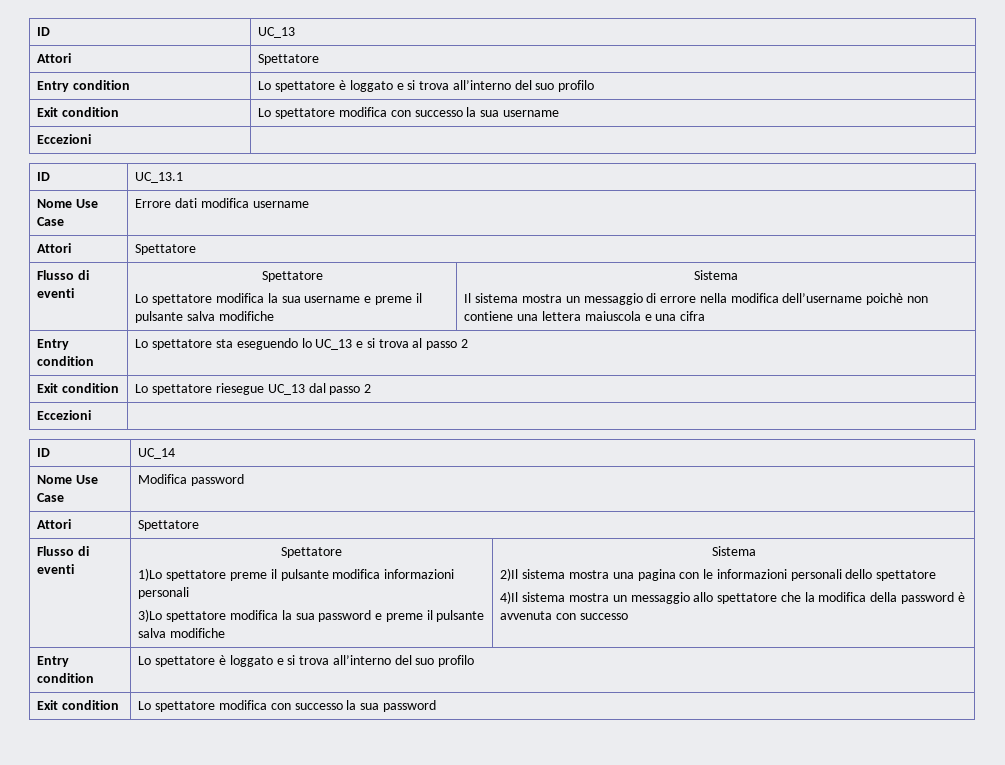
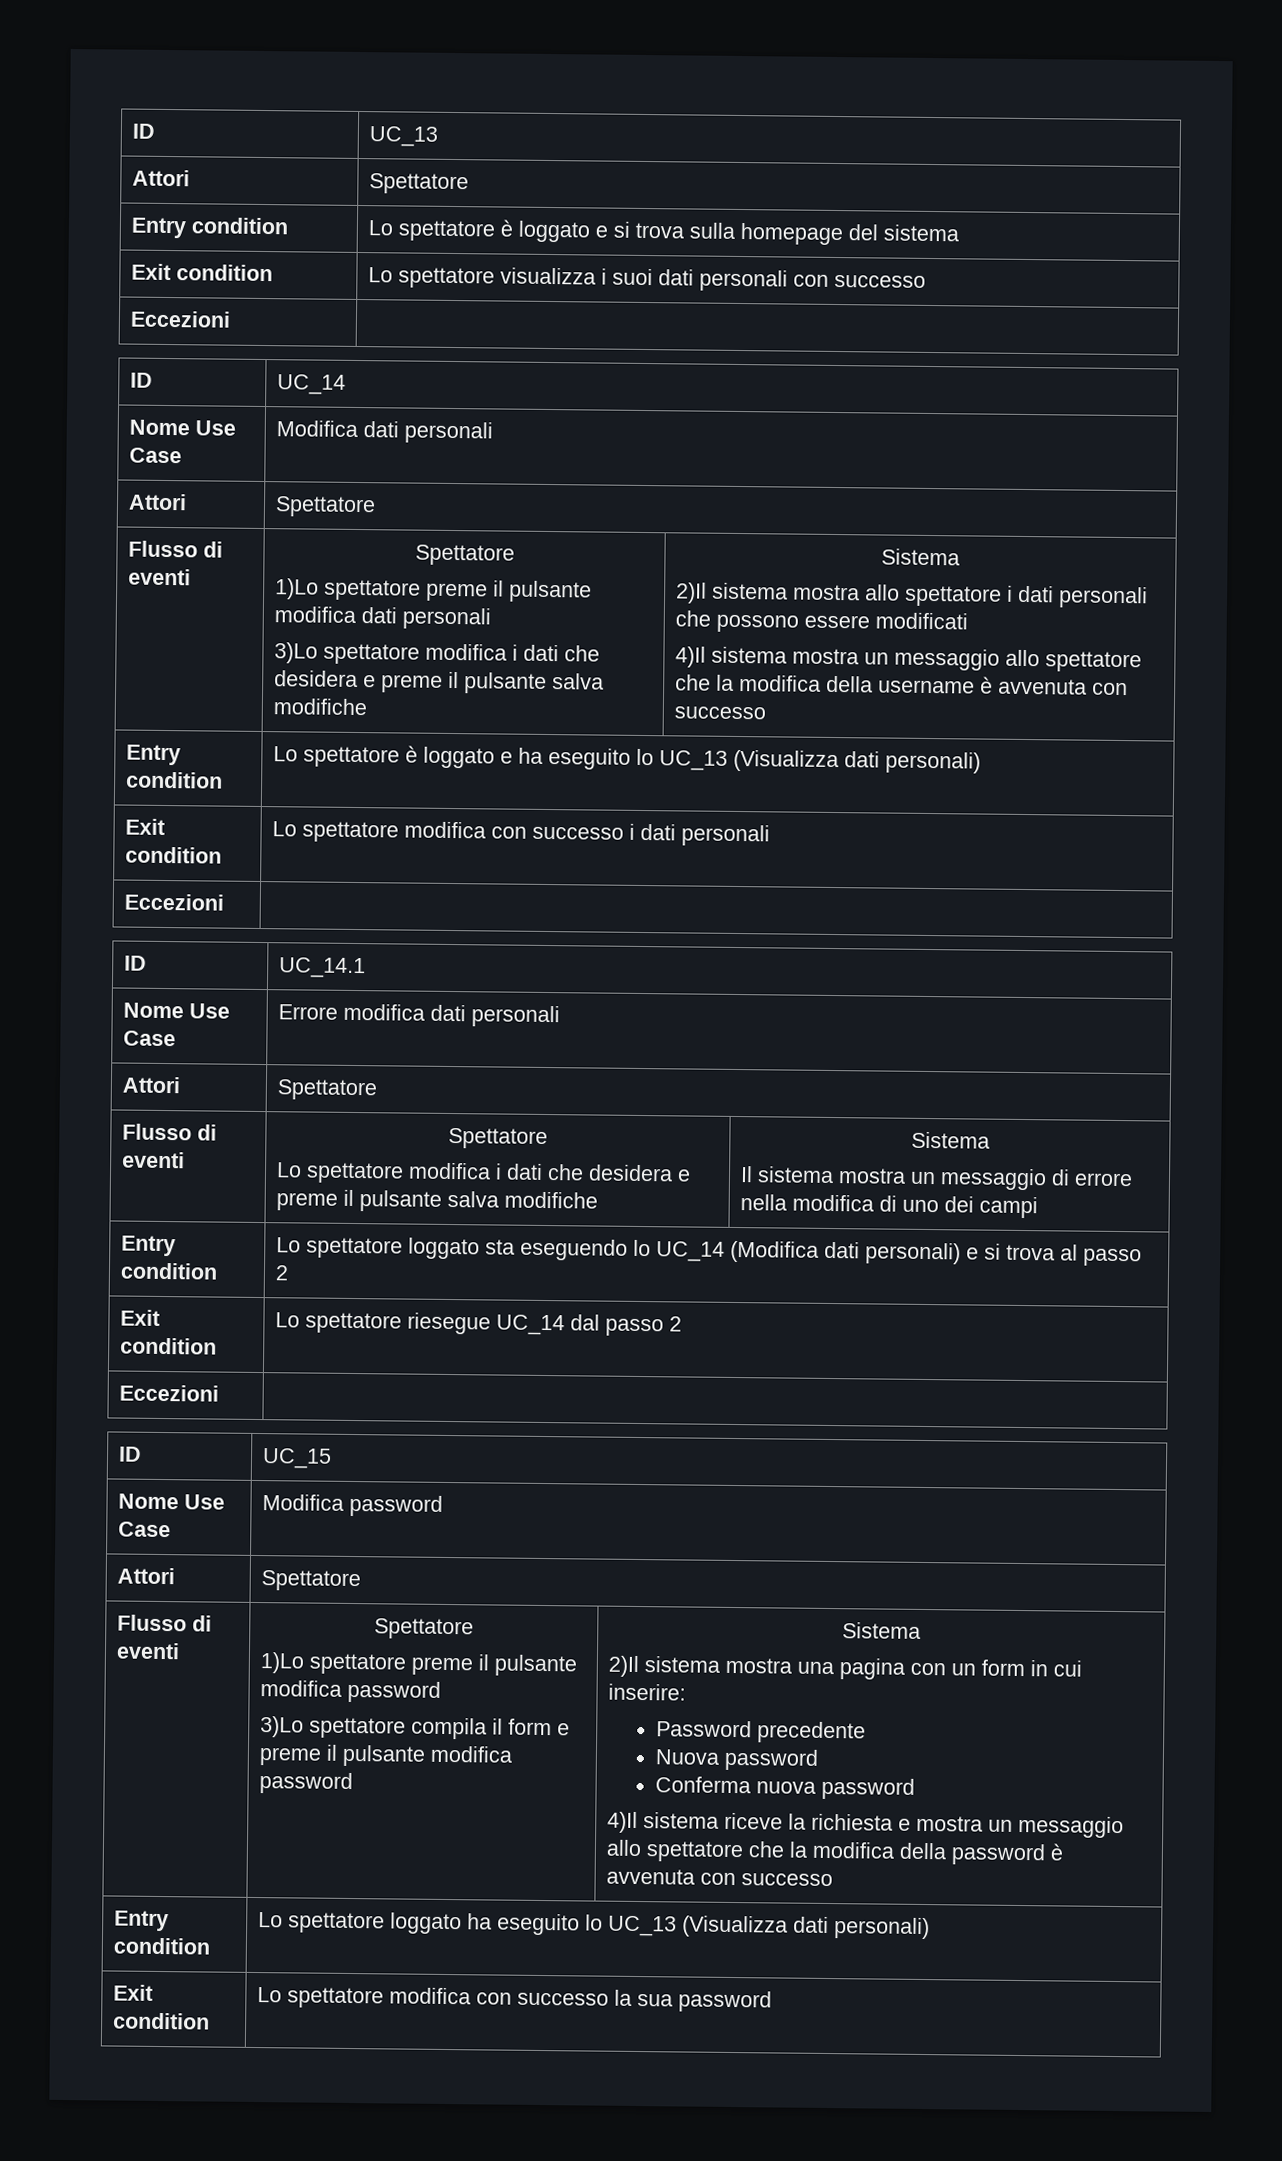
[452,80,595,92] [37,107,120,117] [258,107,559,119] [37,134,92,144] [37,172,51,181] [135,172,184,183] all’interno del suo profilo // Exit condition | Lo spettatore modifica con successo la sua username // Eccezioni | // ID | UC_13.1 -> [689,222,960,246] [131,263,274,282] [368,267,927,292] [130,310,232,328] [130,372,154,388] [277,374,347,395] [129,419,237,436] [129,447,183,464] [276,420,494,444] [128,493,188,511] [275,496,377,518] [128,540,224,558] [128,568,192,586] [414,544,515,566] [275,578,593,603] [274,606,492,630] [274,642,601,665] [274,670,605,694] [273,698,368,716] [881,548,960,566] [675,582,1149,609] [675,610,969,633] [675,646,1143,673] [675,674,1129,696] [674,706,767,720] [126,744,182,766] [126,771,224,789] [273,745,982,774] [125,818,166,836] [125,846,223,864] [272,821,771,847] [124,893,225,911] [124,955,148,971] [279,957,367,979] sulla homepage del sistema // Exit condition | Lo spettatore visualizza i suoi dati personali con successo // Eccezioni | // ID | UC_14 // Nome Use Case | Modifica dati personali // Attori | Spettatore // Flusso di eventi | Spettatore // 1)Lo spettatore preme il pulsante modifica dati personali // 3)Lo spettatore modifica i dati che desidera e preme il pulsante salva modifiche | Sistema // 2)Il sistema mostra allo spettatore i dati personali che possono essere modificati // 4)Il sistema mostra un messaggio allo spettatore che la modifica della username è avvenuta con successo // Entry condition | Lo spettatore è loggato e ha eseguito lo UC_13 (Visualizza dati personali) // Exit condition | Lo spettatore modifica con successo i dati personali // Eccezioni | // ID | UC_14.1
[175,198,309,208] dati modifica username -> [343,1003,561,1028] modifica dati personali
[267,293,361,303] la sua username -> [495,1163,674,1182] i dati che desidera
[782,293,929,305] [464,311,706,321] [37,339,70,350] [37,356,95,366] [135,339,213,350] dell’username poichè non contiene una lettera maiuscola e una cifra // Entry condition | Lo spettatore -> [879,1195,1039,1219] [121,1235,177,1257] [120,1262,219,1280] [276,1237,481,1260] di uno dei campi // Entry condition | Lo spettatore loggato
[315,339,353,350] UC_13 -> [656,1240,962,1265] UC_14 (Modifica dati personali)
[267,384,305,395] UC_13 -> [496,1314,566,1336] UC_14
[138,448,176,459] UC_14 -> [262,1448,333,1469] UC_15
[384,569,455,579] [138,587,190,599] [138,609,485,622] [138,628,226,638] informazioni personali // 3)Lo spettatore modifica la sua password e preme il pulsante salva modifiche -> [347,1680,442,1703] [260,1716,571,1740] [259,1744,514,1767] [259,1772,354,1795] password // 3)Lo spettatore compila il form e preme il pulsante modifica password
[703,569,937,581] [500,591,566,604] le informazioni personali dello spettatore // 4)Il sistema -> [951,1659,1083,1677] [608,1683,687,1701] [655,1720,866,1744] [654,1748,818,1771] [654,1776,915,1800] [607,1811,912,1834] un form in cui inserire: // Password precedente // Nuova password // Conferma nuova password // 4)Il sistema riceve la richiesta e
[219,655,475,667] è loggato e si trova all’interno del suo profilo -> [390,1912,931,1940] loggato ha eseguito lo UC_13 (Visualizza dati personali)

